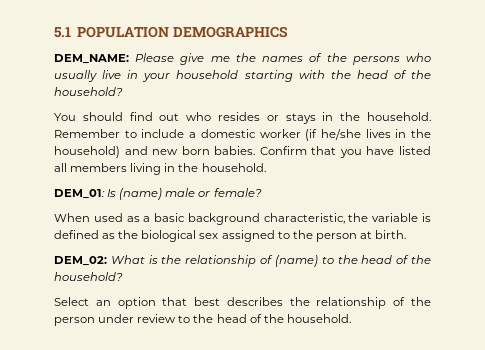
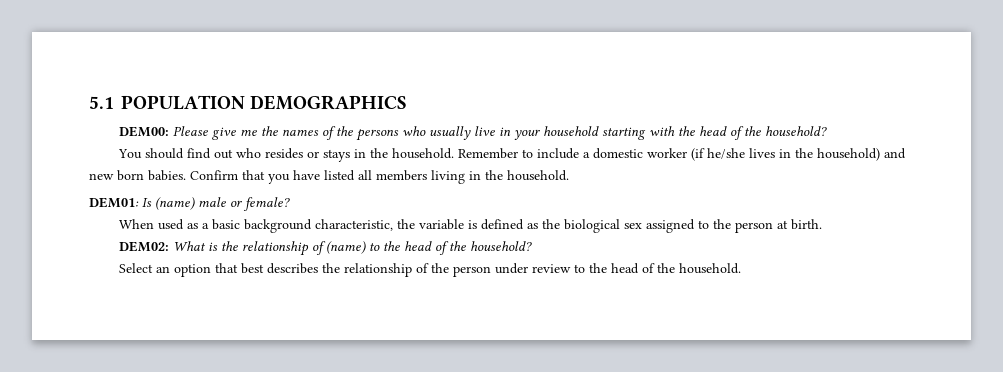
[54,54,129,64] DEM_NAME: -> [118,126,169,137] DEM00:
[54,189,105,199] DEM_01: -> [89,197,139,208] DEM01:
[54,256,107,266] DEM_02: -> [118,241,169,252] DEM02:

